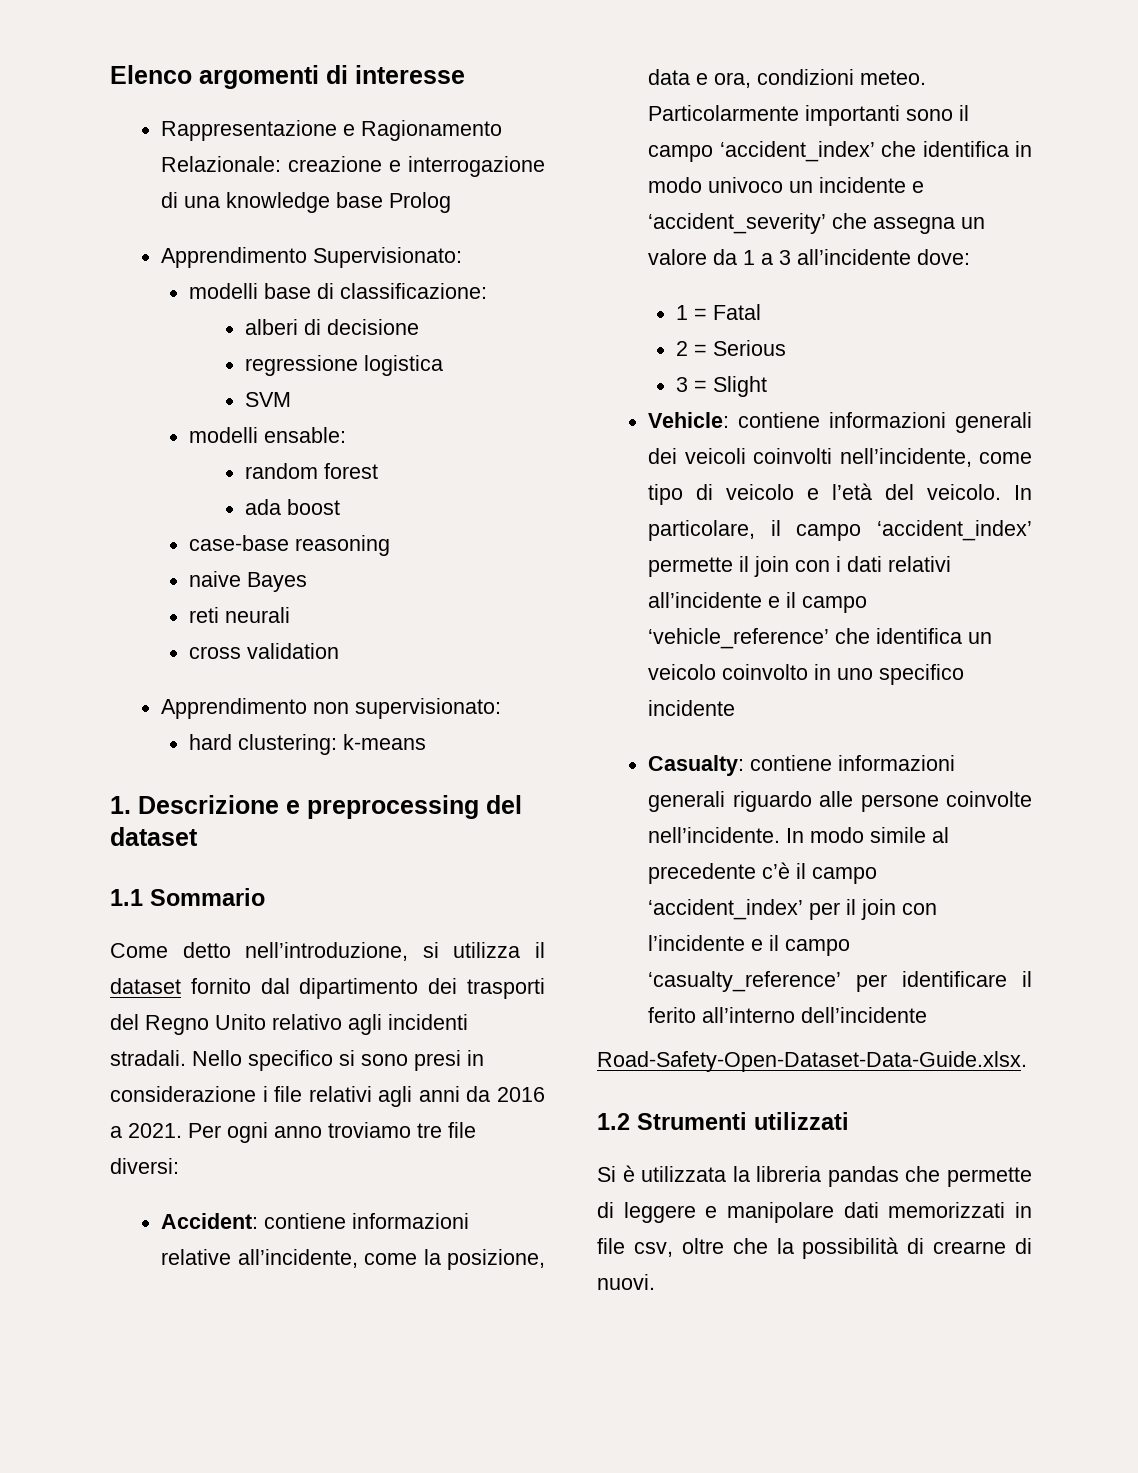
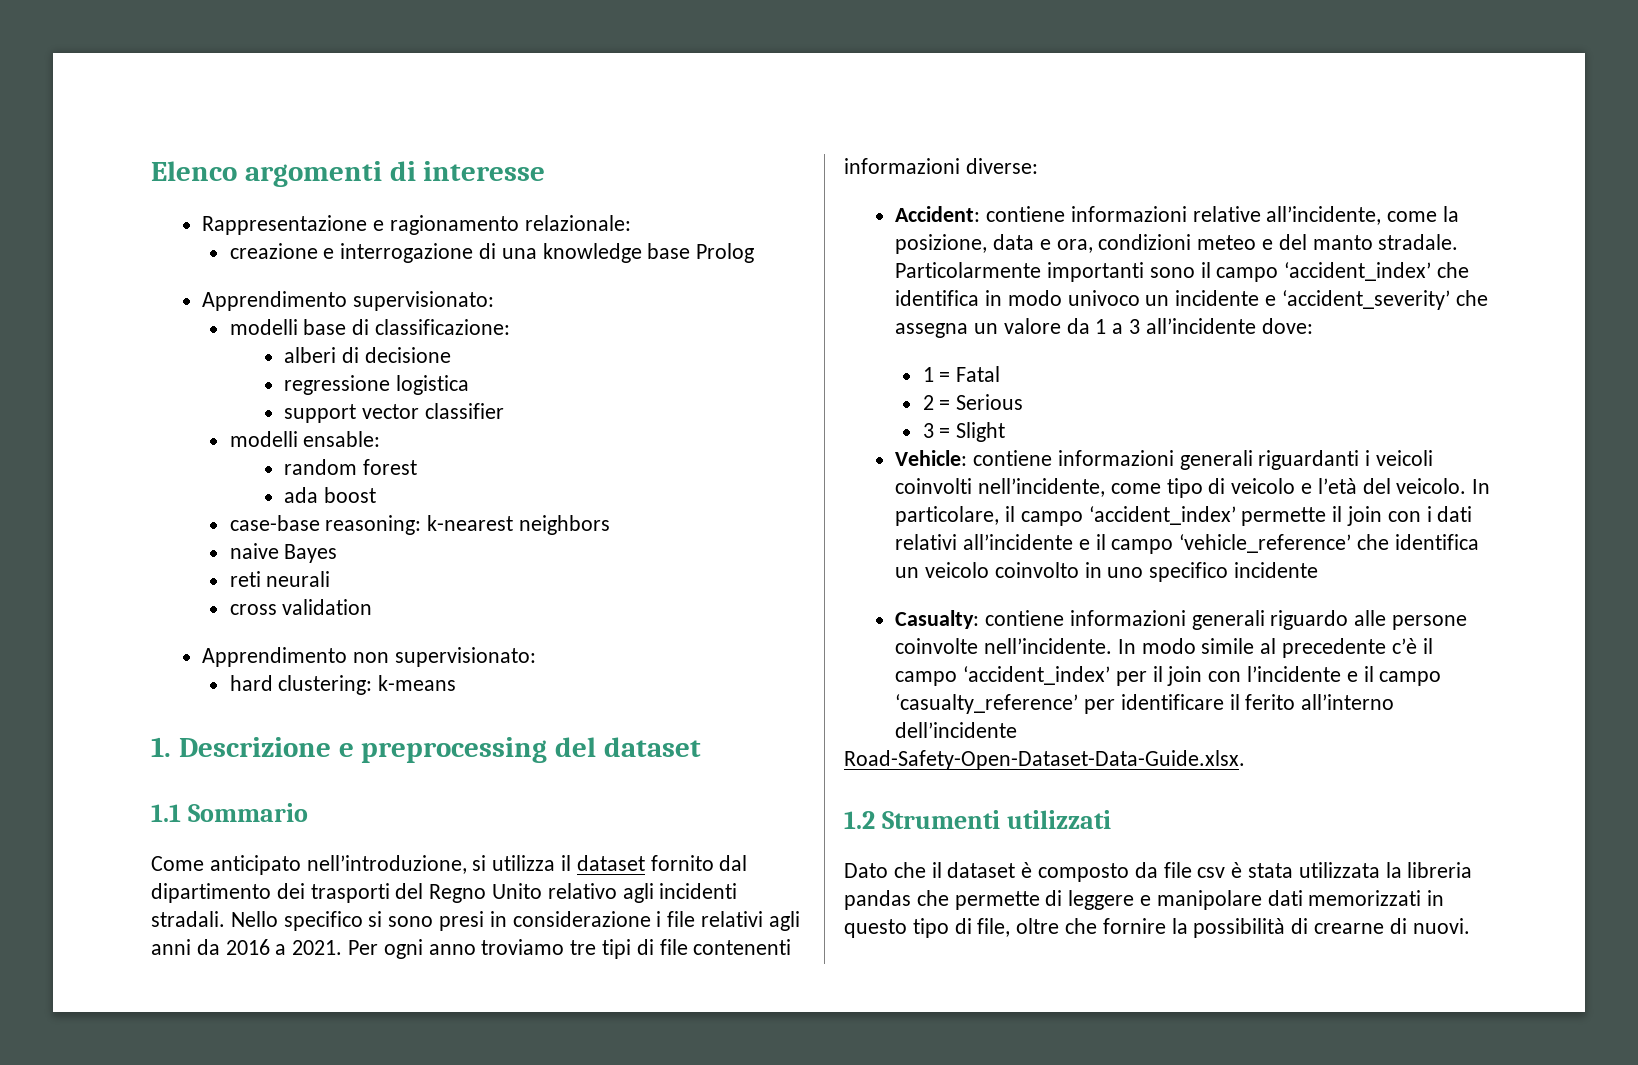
[361,120,503,141] [161,156,282,172] Ragionamento Relazionale: -> [389,215,631,235] ragionamento relazionale: //
[313,247,463,268] Supervisionato: -> [352,291,494,311] supervisionato:
[244,392,291,407] SVM -> [284,403,505,423] support vector classifier
[295,535,391,556] reasoning -> [325,515,610,535] reasoning: k-nearest neighbors
[182,942,231,958] detto -> [209,855,301,875] anticipato
[448,1122,476,1138] [110,1158,179,1174] file diversi: -> [602,939,792,959] [844,158,1038,174] tipi di file contenenti informazioni diverse:
[860,70,927,85] meteo. -> [1197,234,1459,250] meteo e del manto stradale.
[648,448,678,464] dei -> [1258,450,1371,470] riguardanti i
[597,1165,635,1182] Si è -> [844,862,1294,882] Dato che il dataset è composto da file csv è stata
[597,1238,673,1257] file csv, -> [844,918,1011,938] questo tipo di file,
(768, 1246) none -> [1102,918,1166,934] fornire

